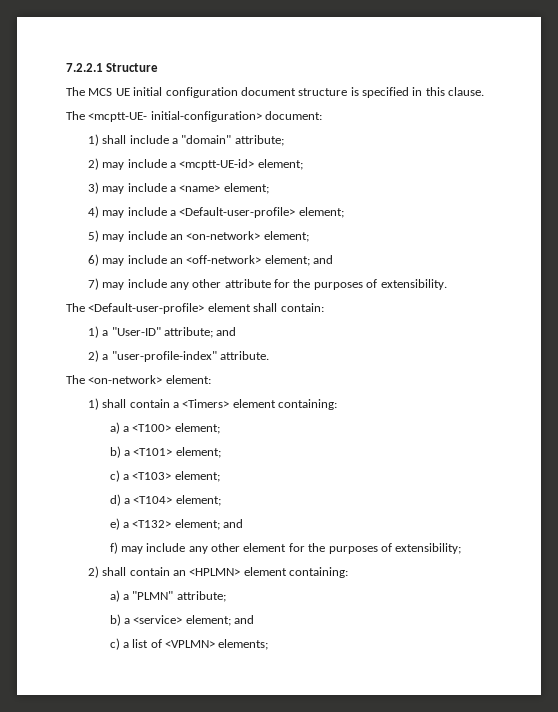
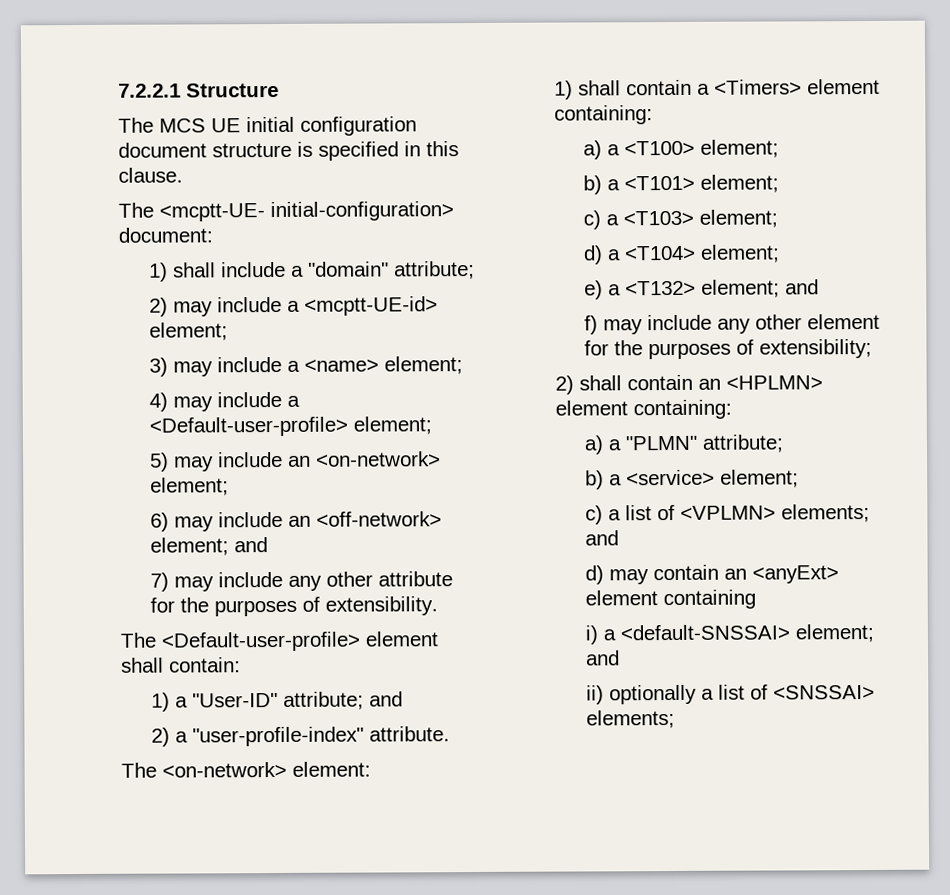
[234,615,255,624] and -> (800, 478) none
(269, 644) none -> [585,530,620,546] [585,564,840,585] [585,589,757,610] [585,623,875,645] [586,650,621,666] [586,684,876,705] [586,709,676,729] and // d) may contain an <anyExt> element containing // i) a <default-SNSSAI> element; and // ii) optionally a list of <SNSSAI> elements;

